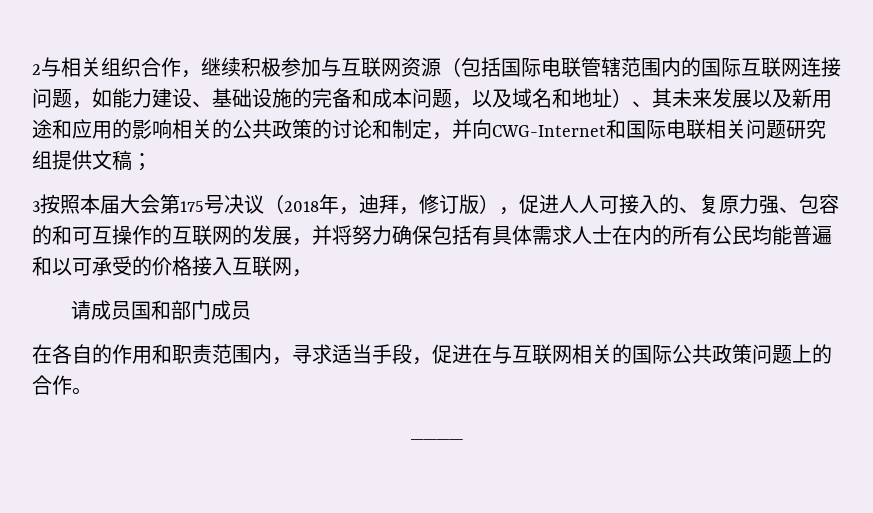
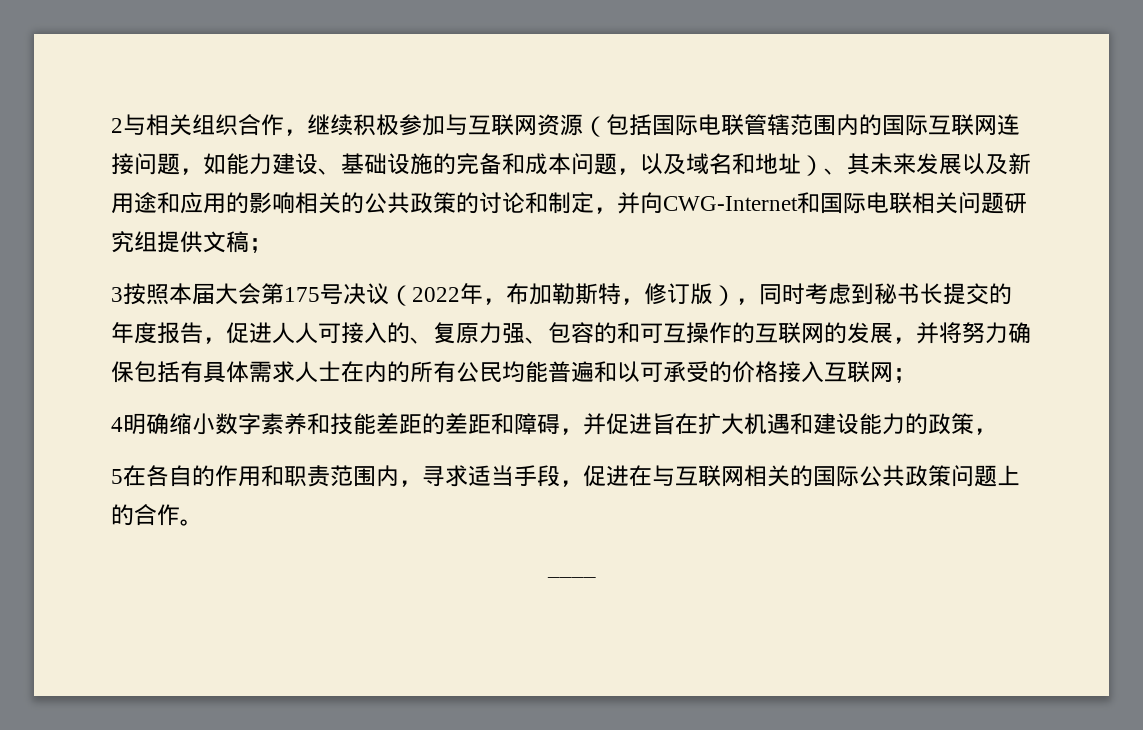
[284,194,499,215] 2018年，迪拜，修订版） -> [412,283,1012,306] [111,322,203,344] 2022年，布加勒斯特，修订版），同时考虑到秘书长提交的年度报告
[292,269,312,277] [70,300,251,320] ， // 请成员国和部门成员 // -> [893,368,916,383] [111,413,997,435] [111,469,123,484] ； // 4明确缩小数字素养和技能差距的差距和障碍，并促进旨在扩大机遇和建设能力的政策， // 5

